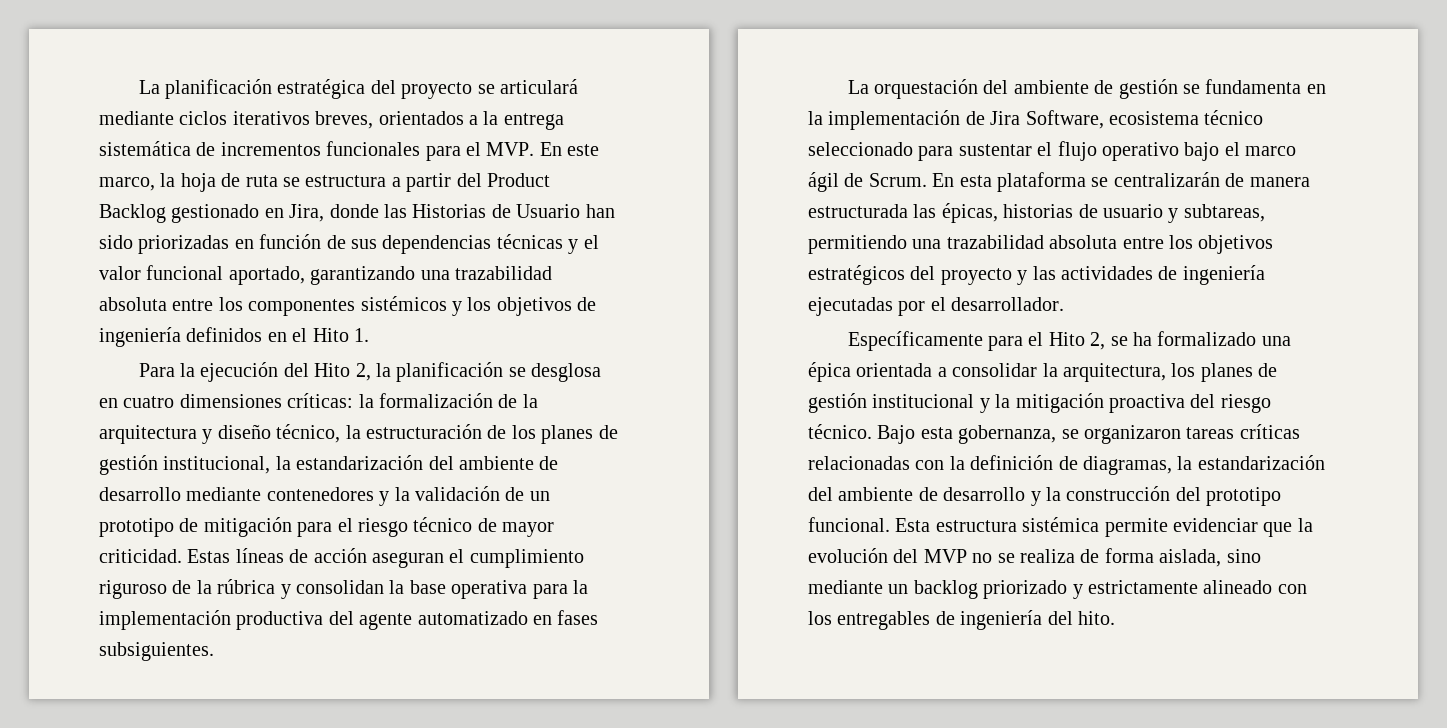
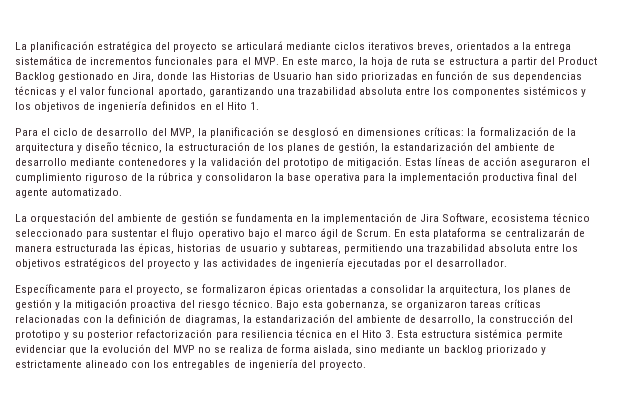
[180,362,602,382] [99,396,175,408] la ejecución del Hito 2, la planificación se desglosa en cuatro -> [41,127,355,138] el ciclo de desarrollo del MVP, la planificación se desglosó en
[99,455,271,475] gestión institucional, -> [338,142,379,153] gestión,
[505,487,550,501] [99,517,555,537] [99,549,182,563] de un prototipo de mitigación para el riesgo técnico de mayor criticidad. -> [264,157,402,168] del prototipo de mitigación.
[372,552,444,568] aseguran -> [520,159,578,168] aseguraron
[296,580,384,594] consolidan -> [204,173,272,181] consolidaron
(324, 620) none -> [537,172,559,181] final
[417,610,599,625] [99,642,214,661] automatizado en fases subsiguientes. -> [51,188,123,196] automatizado.
[1048,331,1291,350] [808,362,933,382] Hito 2, se ha formalizado una épica orientada -> [136,284,358,295] proyecto, se formalizaron épicas orientadas
[872,394,975,408] institucional -> (52, 304) none
[943,487,1041,506] desarrollo y -> [419,315,475,325] desarrollo,
[808,517,890,532] funcional. -> [64,329,395,340] y su posterior refactorización para resiliencia técnica en el Hito 3.
[1078,611,1115,625] hito. -> [318,360,366,370] proyecto.

